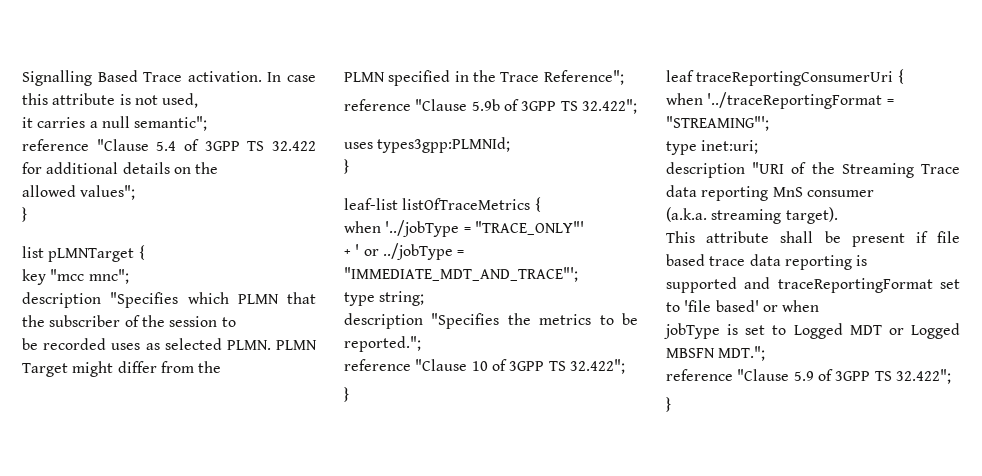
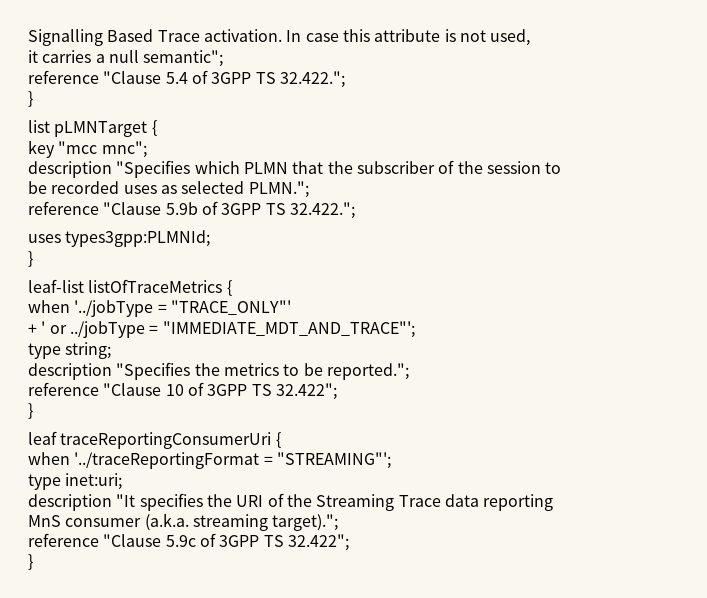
[271,141,316,151] [22,162,219,174] [22,185,136,200] 32.422 for additional details on the // allowed values"; -> [279,71,345,88] 32.422.";
[226,340,317,350] [22,361,222,377] [344,70,624,86] PLMN. PLMN Target might differ from the // PLMN specified in the Trace Reference"; -> [248,181,309,198] PLMN.";
[581,99,637,114] 32.422"; -> [289,202,355,219] 32.422.";
[752,162,785,174] "URI -> [116,493,264,511] "It specifies the URI
(769, 193) none -> (554, 502) //
(874, 193) // -> (142, 522) none
[785,207,838,224] [666,231,960,247] [666,254,868,270] [666,277,960,293] [666,300,820,312] [664,323,960,339] [666,346,766,361] [666,369,814,381] target). // This attribute shall be present if file based trace data reporting is // supported and traceReportingFormat set to 'file based' or when // jobType is set to Logged MDT or Logged MBSFN MDT."; // reference "Clause 5.9 -> [272,514,339,531] [28,533,196,547] target)."; // reference "Clause 5.9c

